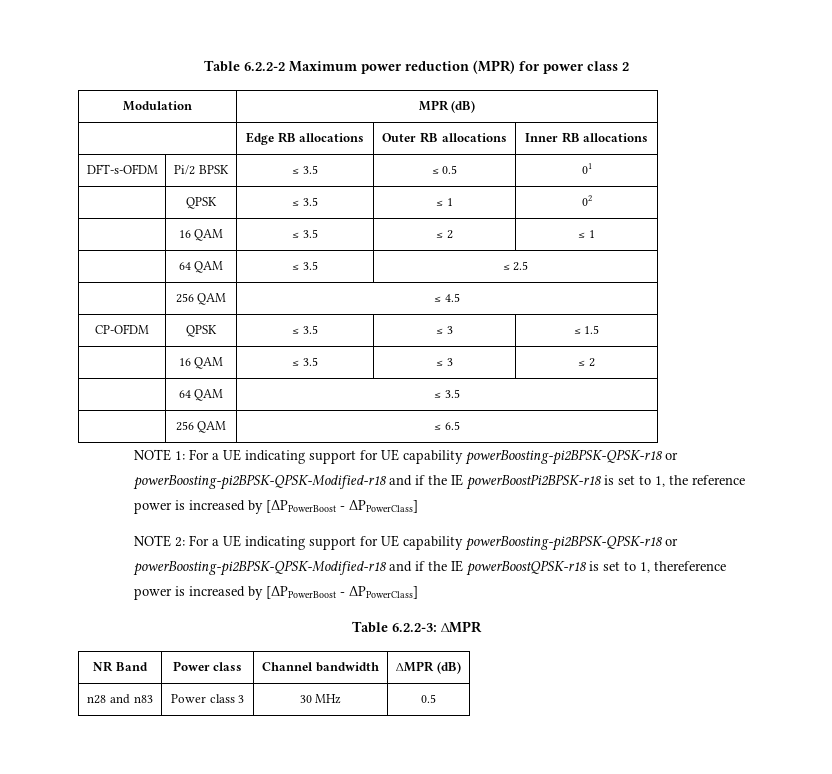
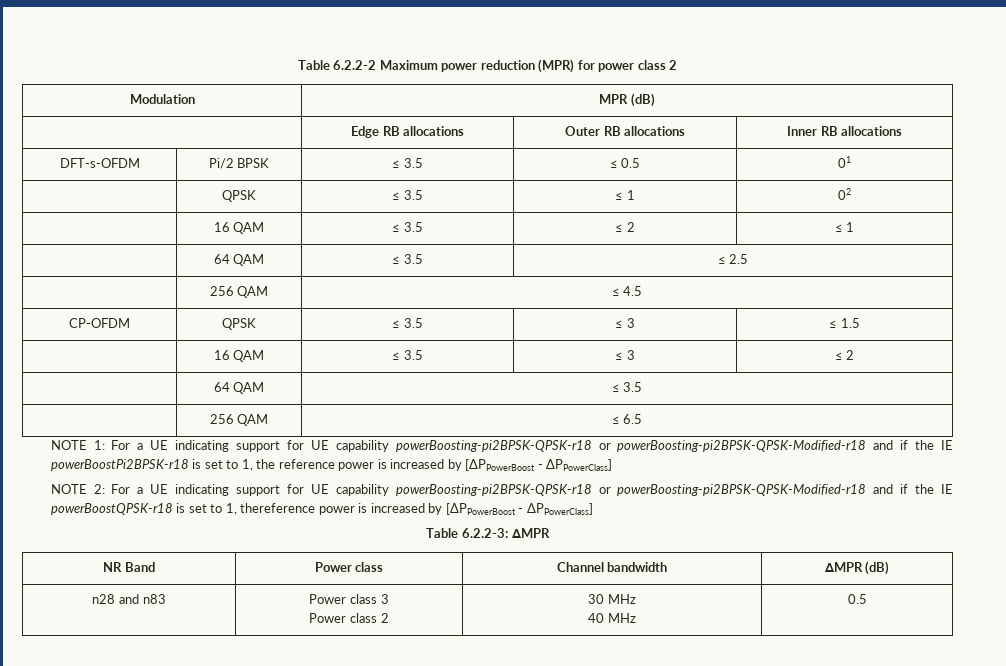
(245, 699) none -> [309,613,389,623] // Power class 2
(342, 699) none -> [588,613,636,623] // 40 MHz

